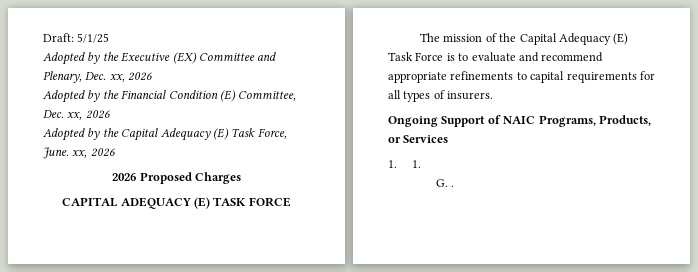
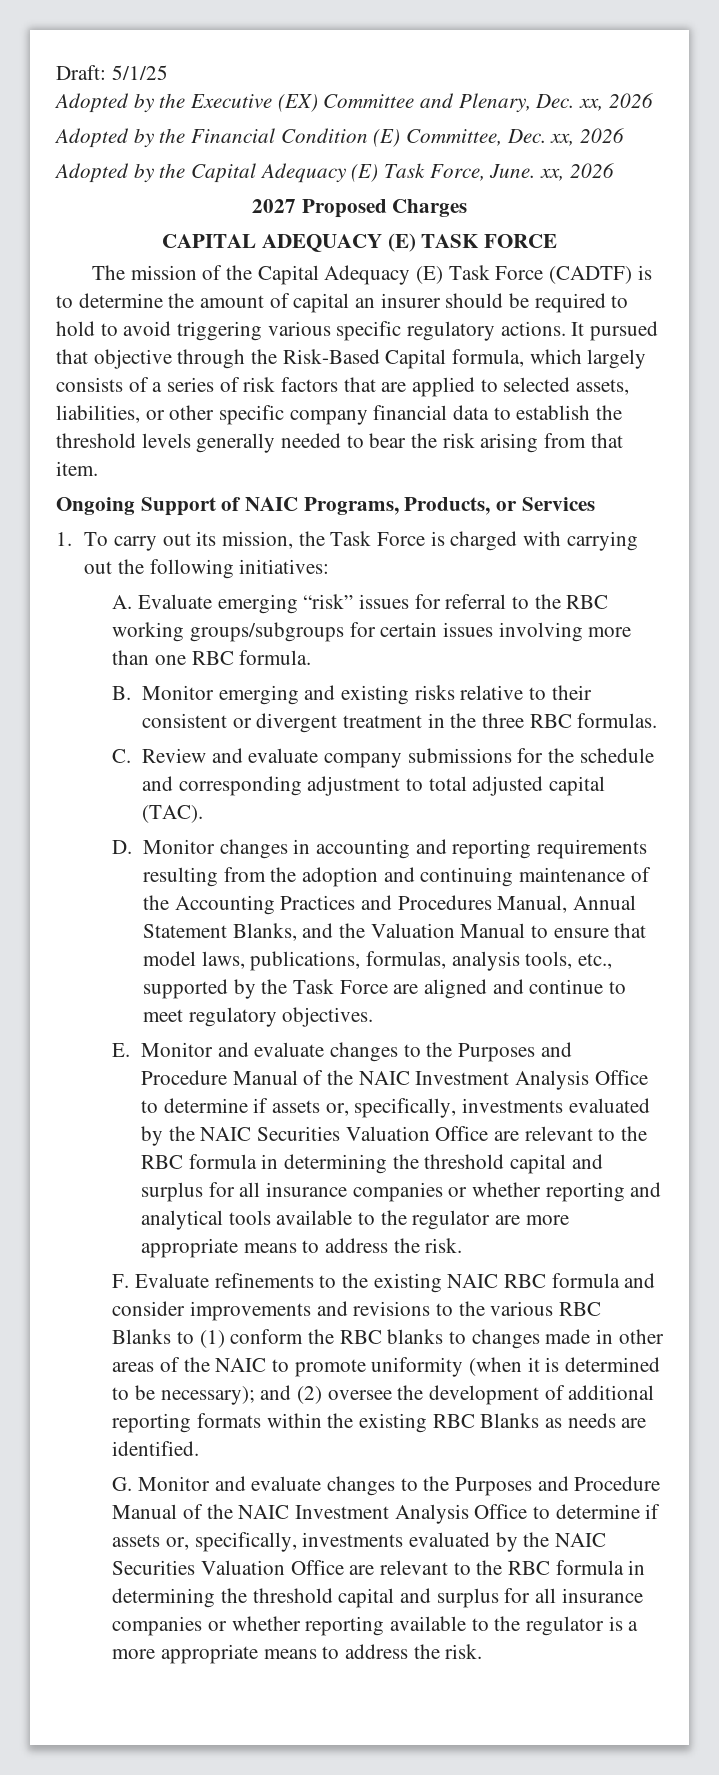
[112,173,137,181] 2026 -> [251,199,296,213] 2027
(444, 56) none -> [548,266,632,284] (CADTF)
[471,52,604,62] [388,71,655,83] [388,90,494,102] evaluate and recommend appropriate refinements to capital requirements for all types of insurers. -> [78,293,629,313] [56,321,659,341] [56,349,647,369] [56,377,630,397] [56,405,623,425] [56,433,623,453] [56,461,98,476] determine the amount of capital an insurer should be required to hold to avoid triggering various specific regulatory actions. It pursued that objective through the Risk-Based Capital formula, which largely consists of a series of risk factors that are applied to selected assets, liabilities, or other specific company financial data to establish the threshold levels generally needed to bear the risk arising from that item.
[412,160,422,168] [436,179,455,187] 1. // G. . -> [84,531,638,551] [84,559,330,579] [112,594,609,614] [112,622,632,642] [112,650,312,665] [112,685,592,705] [141,713,658,733] [112,748,654,768] [141,776,605,796] [141,805,203,823] [112,839,647,859] [142,867,651,887] [142,895,636,915] [142,923,647,941] [142,951,612,971] [142,979,626,999] [142,1007,374,1027] [112,1042,572,1062] [140,1070,648,1090] [140,1098,650,1118] [140,1126,647,1146] [140,1154,603,1174] [140,1182,662,1202] [140,1210,569,1230] [140,1238,463,1258] [112,1273,656,1293] [112,1301,602,1321] [112,1329,664,1349] [112,1357,661,1377] [112,1385,655,1405] [112,1413,647,1433] [112,1441,200,1456] [112,1476,661,1496] [112,1504,661,1524] [112,1532,607,1552] [112,1560,646,1575] [112,1588,643,1608] [112,1616,639,1636] [112,1644,483,1664] To carry out its mission, the Task Force is charged with carrying out the following initiatives: // A. Evaluate emerging “risk” issues for referral to the RBC working groups/subgroups for certain issues involving more than one RBC formula. // B. Monitor emerging and existing risks relative to their consistent or divergent treatment in the three RBC formulas. // C. Review and evaluate company submissions for the schedule and corresponding adjustment to total adjusted capital (TAC). // D. Monitor changes in accounting and reporting requirements resulting from the adoption and continuing maintenance of the Accounting Practices and Procedures Manual, Annual Statement Blanks, and the Valuation Manual to ensure that model laws, publications, formulas, analysis tools, etc., supported by the Task Force are aligned and continue to meet regulatory objectives. // E. Monitor and evaluate changes to the Purposes and Procedure Manual of the NAIC Investment Analysis Office to determine if assets or, specifically, investments evaluated by the NAIC Securities Valuation Office are relevant to the RBC formula in determining the threshold capital and surplus for all insurance companies or whether reporting and analytical tools available to the regulator are more appropriate means to address the risk. // F. Evaluate refinements to the existing NAIC RBC formula and consider improvements and revisions to the various RBC Blanks to (1) conform the RBC blanks to changes made in other areas of the NAIC to promote uniformity (when it is determined to be necessary); and (2) oversee the development of additional reporting formats within the existing RBC Blanks as needs are identified. // G. Monitor and evaluate changes to the Purposes and Procedure Manual of the NAIC Investment Analysis Office to determine if assets or, specifically, investments evaluated by the NAIC Securities Valuation Office are relevant to the RBC formula in determining the threshold capital and surplus for all insurance companies or whether reporting available to the regulator is a more appropriate means to address the risk.

